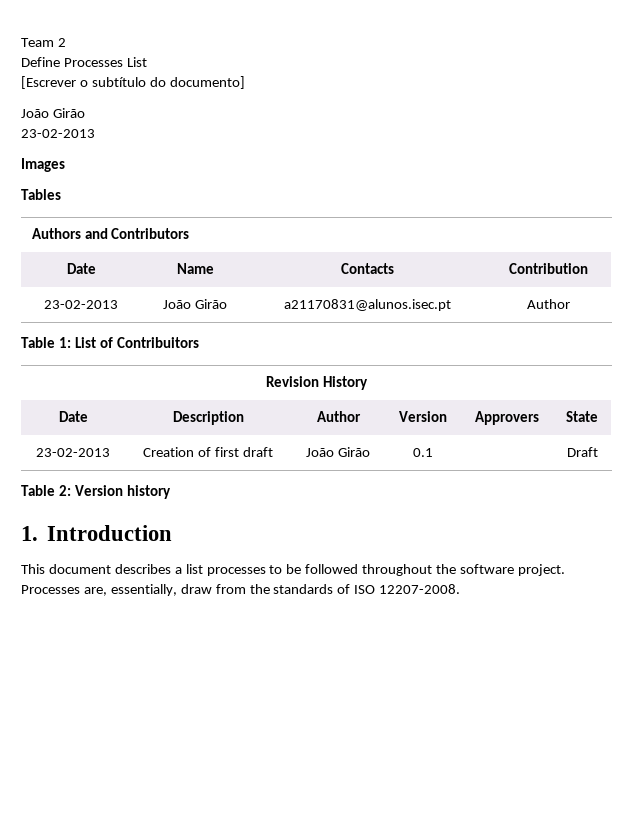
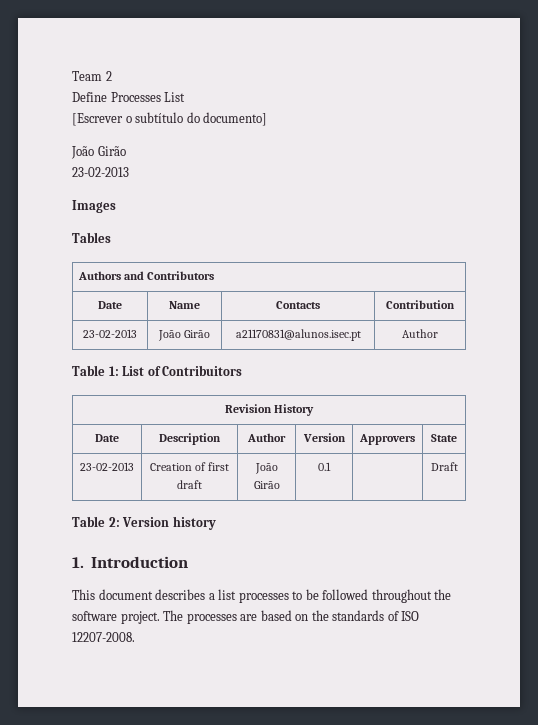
[21,584,246,596] Processes are, essentially, draw from -> [163,610,309,624] The processes are based on

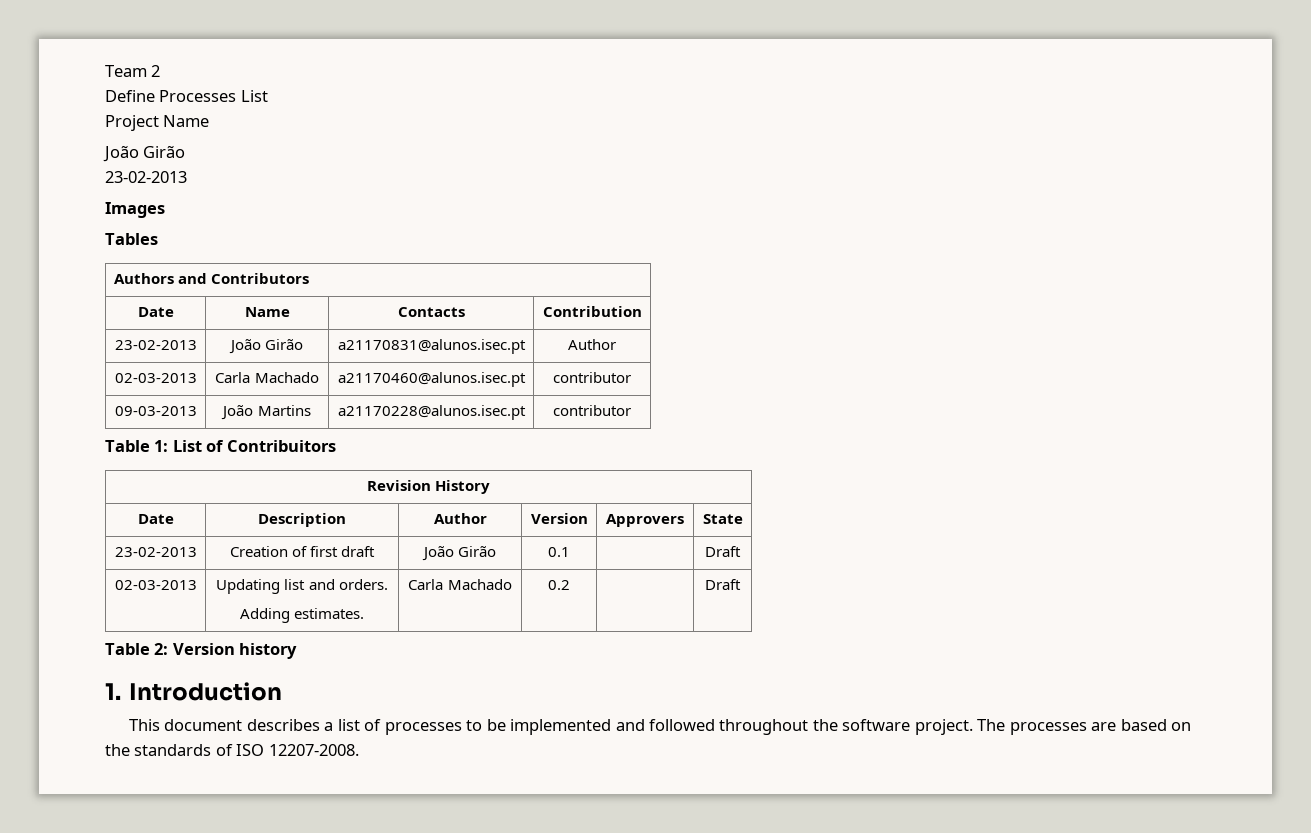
[72,112,268,126] [Escrever o subtítulo do documento] -> [105,115,210,131] Project Name
(438, 333) none -> [114,373,197,383] [215,372,319,383] [337,372,526,387] [553,372,631,383] [114,406,197,416] [221,405,311,420] [337,405,526,420] [553,405,631,416] // 02-03-2013 | Carla Machado | a21170460@alunos.isec.pt | contributor // 09-03-2013 | João Martins | a21170228@alunos.isec.pt | contributor
(458, 466) none -> [114,580,197,590] [216,579,388,594] [239,608,365,623] [408,579,512,590] [548,580,570,590] [705,579,741,590] // 02-03-2013 | Updating list and orders. // Adding estimates. | Carla Machado | 0.2 | | Draft
(237, 594) none -> [364,719,382,731] of
(319, 594) none -> [510,719,645,735] implemented and

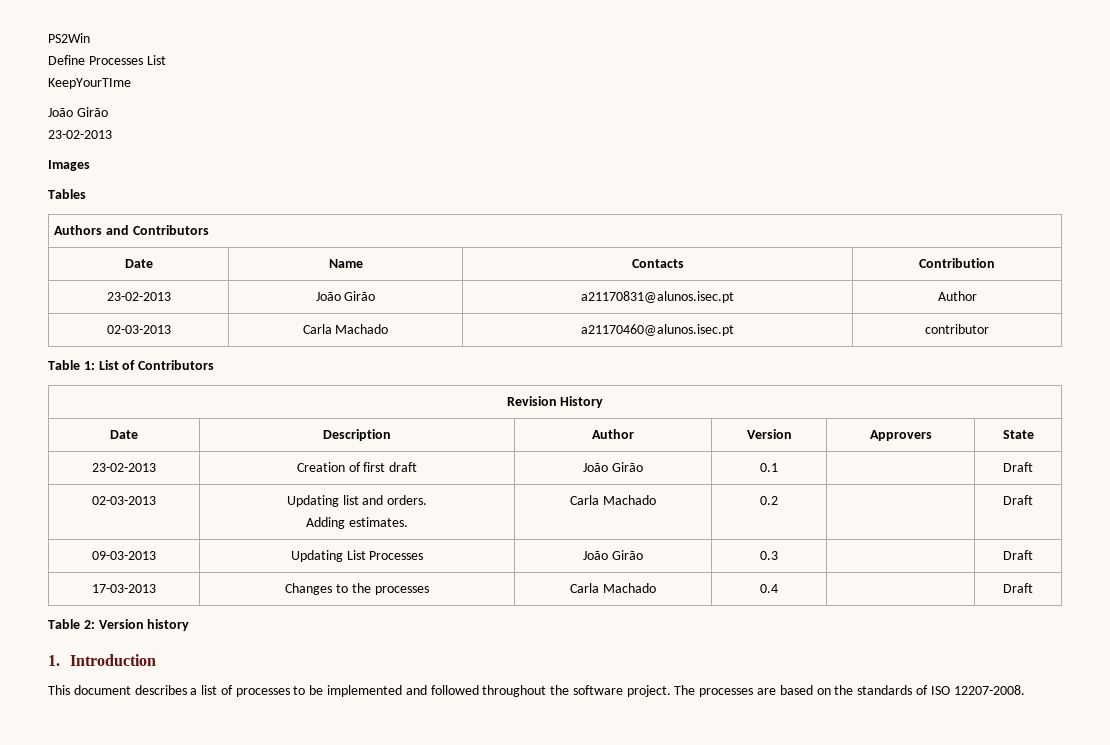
[105,65,161,77] Team 2 -> [48,33,90,43] PS2Win
[105,115,210,131] Project Name -> [48,78,131,89] KeepYourTIme
[114,406,197,416] [221,405,311,420] [337,405,526,420] [553,405,631,416] // 09-03-2013 | João Martins | a21170228@alunos.isec.pt | contributor -> (989, 329) none
[226,440,336,452] Contribuitors -> [138,360,215,370] Contributors
(741, 584) none -> [92,551,156,560] [290,550,424,562] [583,550,643,560] [760,551,778,560] [1003,550,1033,560] [92,584,156,593] [285,583,429,595] [570,583,656,593] [760,584,778,593] [1003,583,1033,593] // 09-03-2013 | Updating List Processes | João Girão | 0.3 | | Draft // 17-03-2013 | Changes to the processes | Carla Machado | 0.4 | | Draft

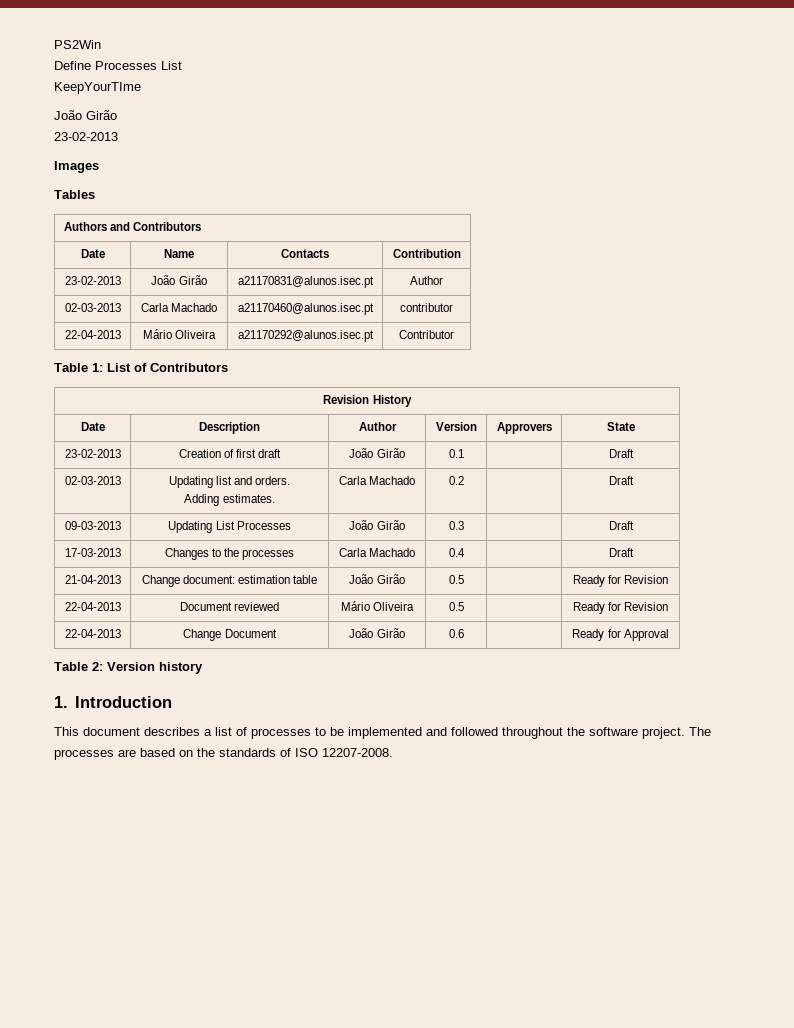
(989, 329) none -> [64,330,121,339] [142,329,217,339] [237,330,374,342] [399,330,454,339] // 22-04-2013 | Mário Oliveira | a21170292@alunos.isec.pt | Contributor
(1033, 588) none -> [64,575,121,584] [141,575,318,587] [349,574,405,584] [448,575,464,584] [572,575,669,587] [64,602,121,611] [179,602,280,611] [340,601,415,611] [448,602,464,611] [572,602,669,614] [64,629,121,638] [183,629,277,641] [349,628,405,638] [448,629,464,638] [572,629,669,641] // 21-04-2013 | Change document: estimation table | João Girão | 0.5 | | Ready for Revision // 22-04-2013 | Document reviewed | Mário Oliveira | 0.5 | | Ready for Revision // 22-04-2013 | Change Document | João Girão | 0.6 | | Ready for Approval

